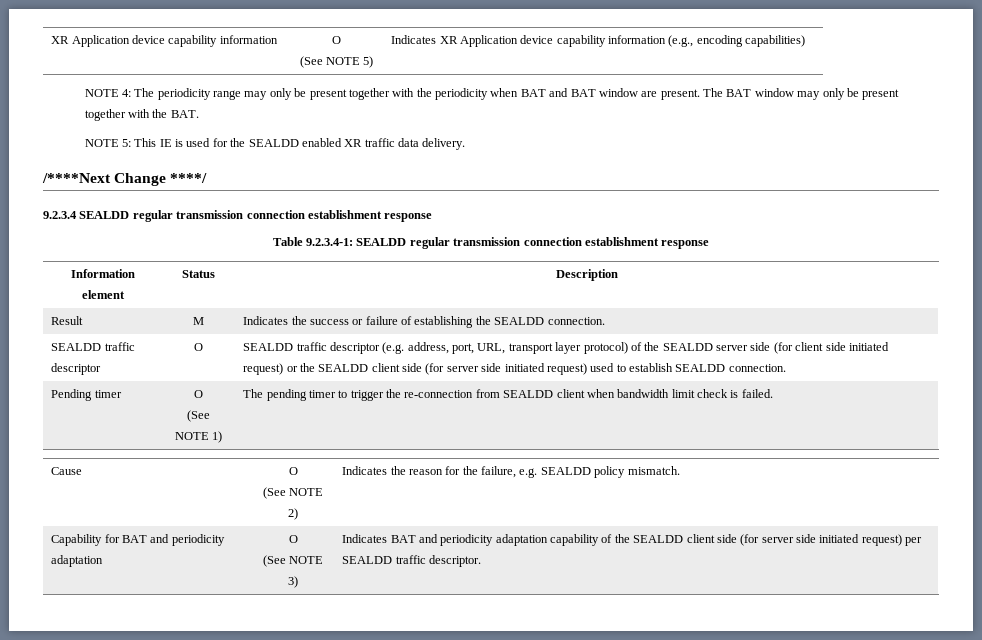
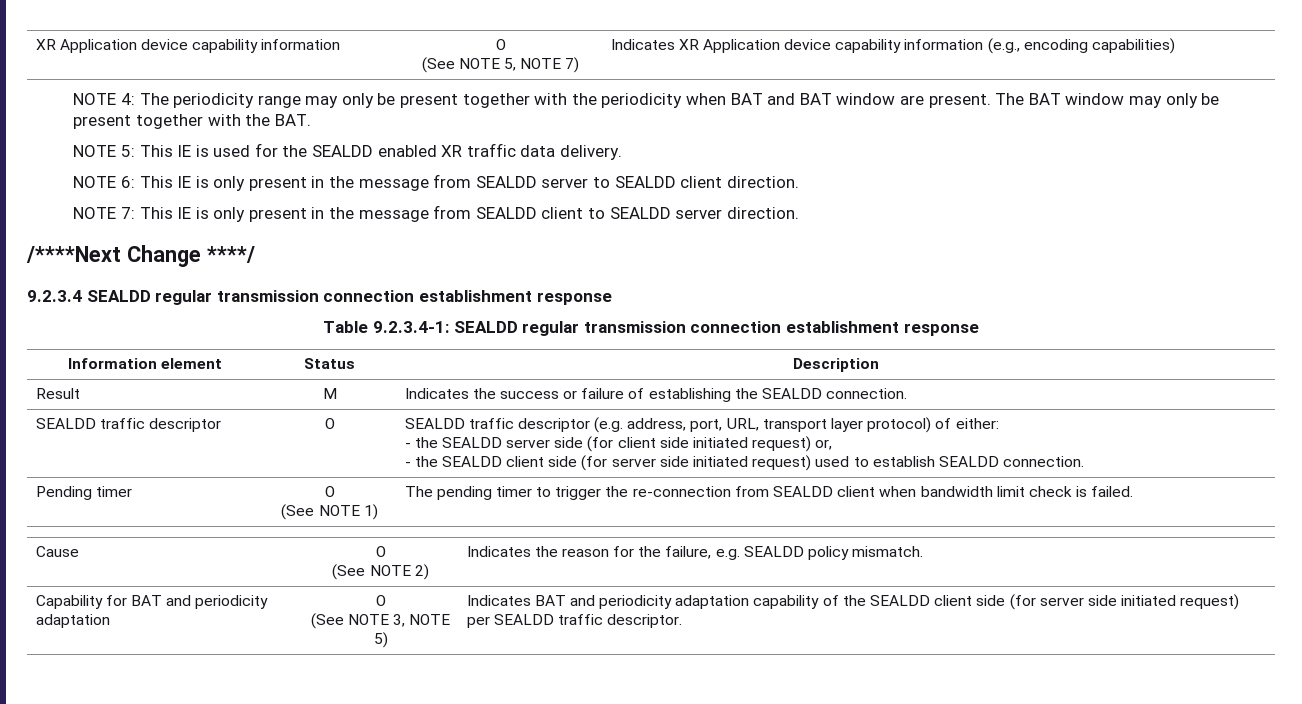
[363,56,374,68] 5) -> [504,57,580,73] 5, NOTE 7)
(466, 144) none -> [73,174,799,191] [73,205,799,222] // NOTE 6: This IE is only present in the message from SEALDD server to SEALDD client direction. // NOTE 7: This IE is only present in the message from SEALDD client to SEALDD server direction.
(642, 346) none -> [955,418,999,429] [404,443,411,448] either: // -
[286,366,298,372] or -> [815,439,833,450] [404,462,411,467] or, // -
[288,576,298,588] 3) -> [393,614,451,627] [373,632,388,648] 3, NOTE 5)

